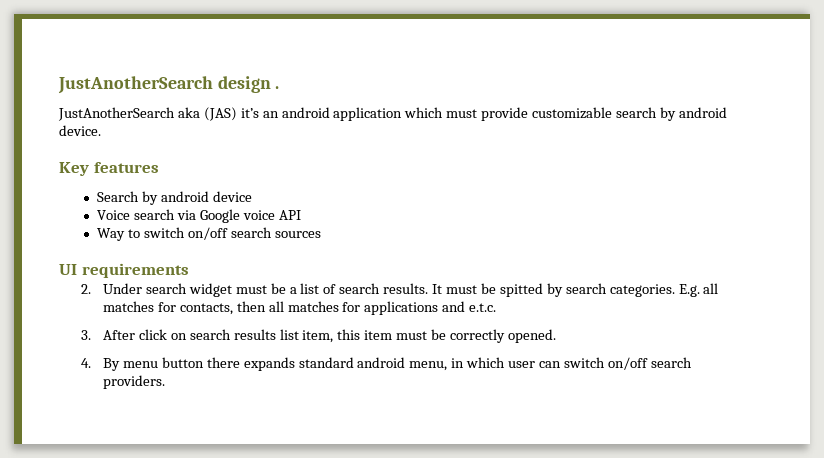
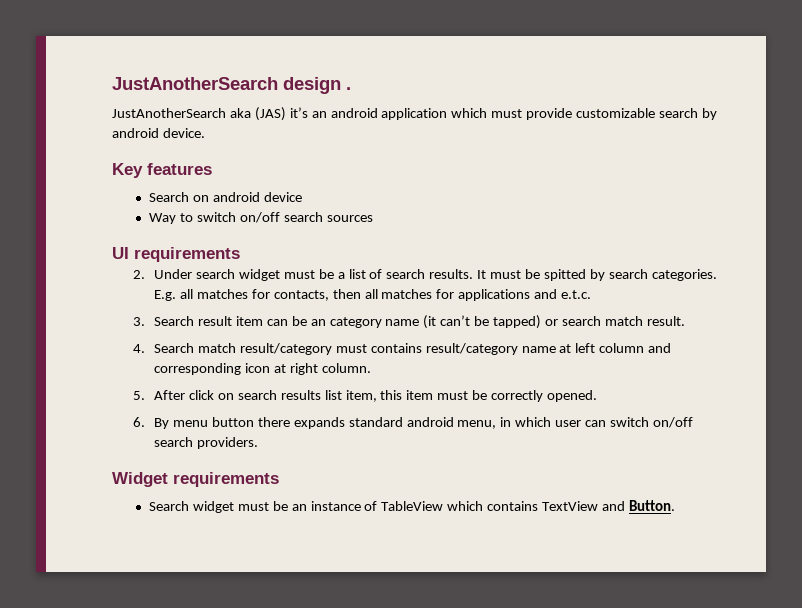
[141,191,158,205] by -> [192,195,209,202] on
[96,209,301,223] // Voice search via Google voice API -> (302, 197) none
(91, 335) none -> [154,315,685,329] [133,343,672,355] [154,363,371,375] [133,391,146,400] Search result item can be an category name (it can’t be tapped) or search match result. // 4. Search match result/category must contains result/category name at left column and corresponding icon at right column. // 5.
[80,358,91,368] 4. -> [133,417,146,427] 6.
(165, 382) none -> [112,472,279,487] [148,500,675,513] // Widget requirements // Search widget must be an instance of TableView which contains TextView and Button.

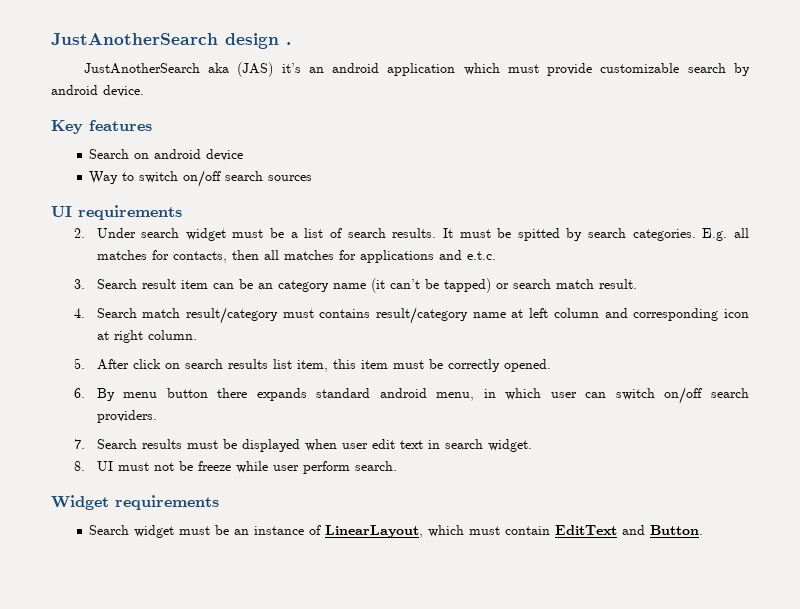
(258, 443) none -> [73,439,532,452] [73,461,397,474] // 7. Search results must be displayed when user edit text in search widget. // 8. UI must not be freeze while user perform search.
[381,501,599,511] TableView which contains TextView -> [325,525,618,538] LinearLayout, which must contain EditText

